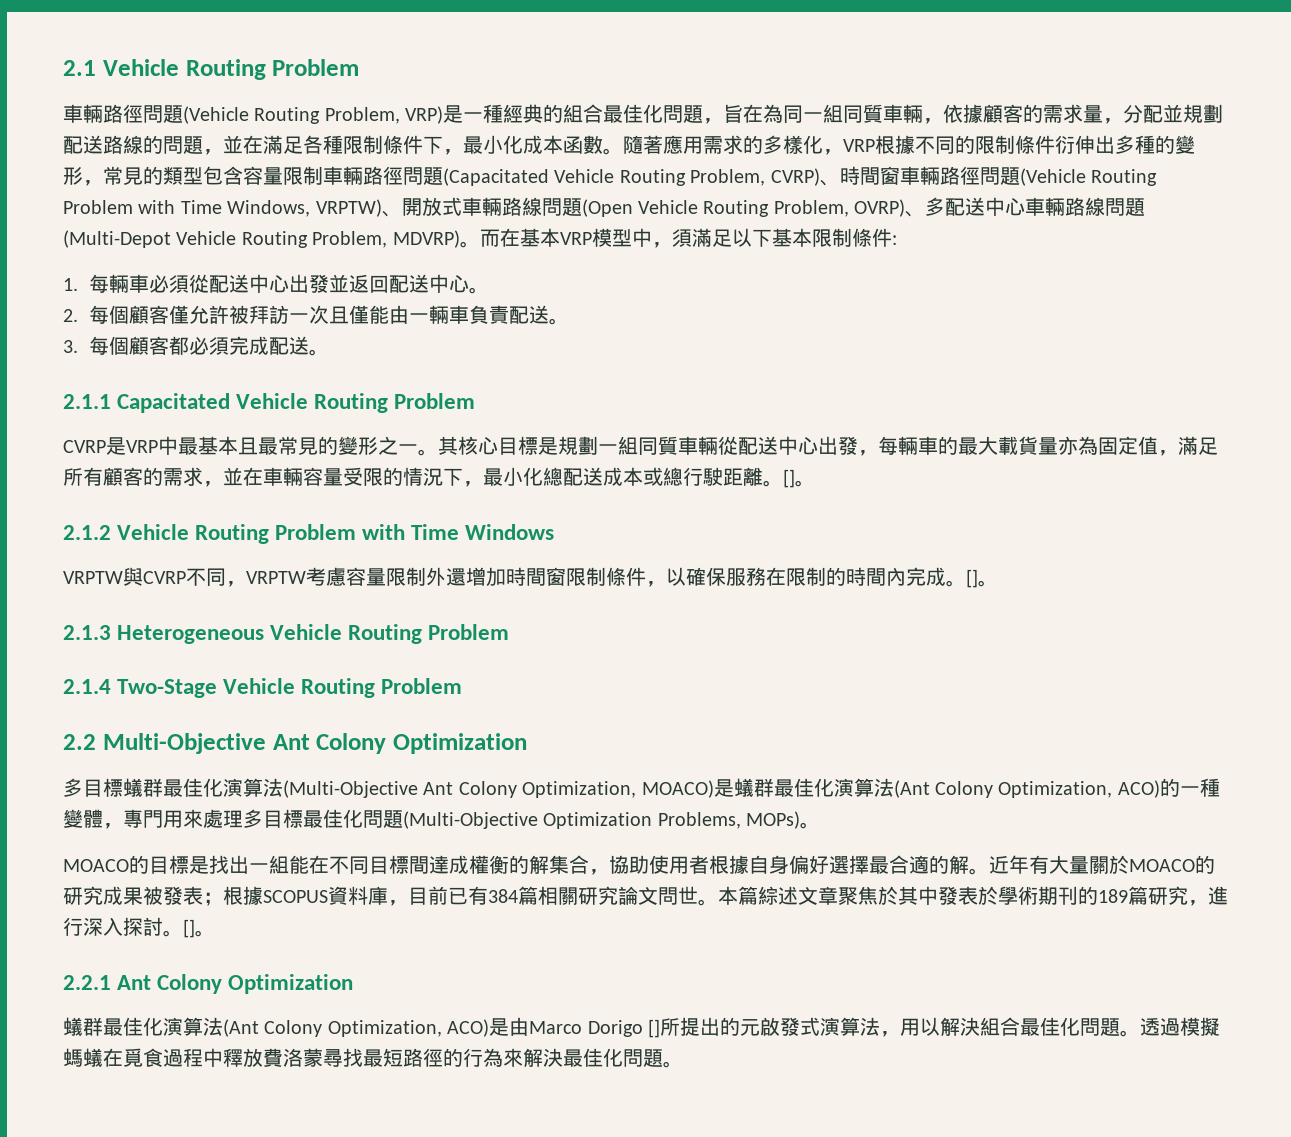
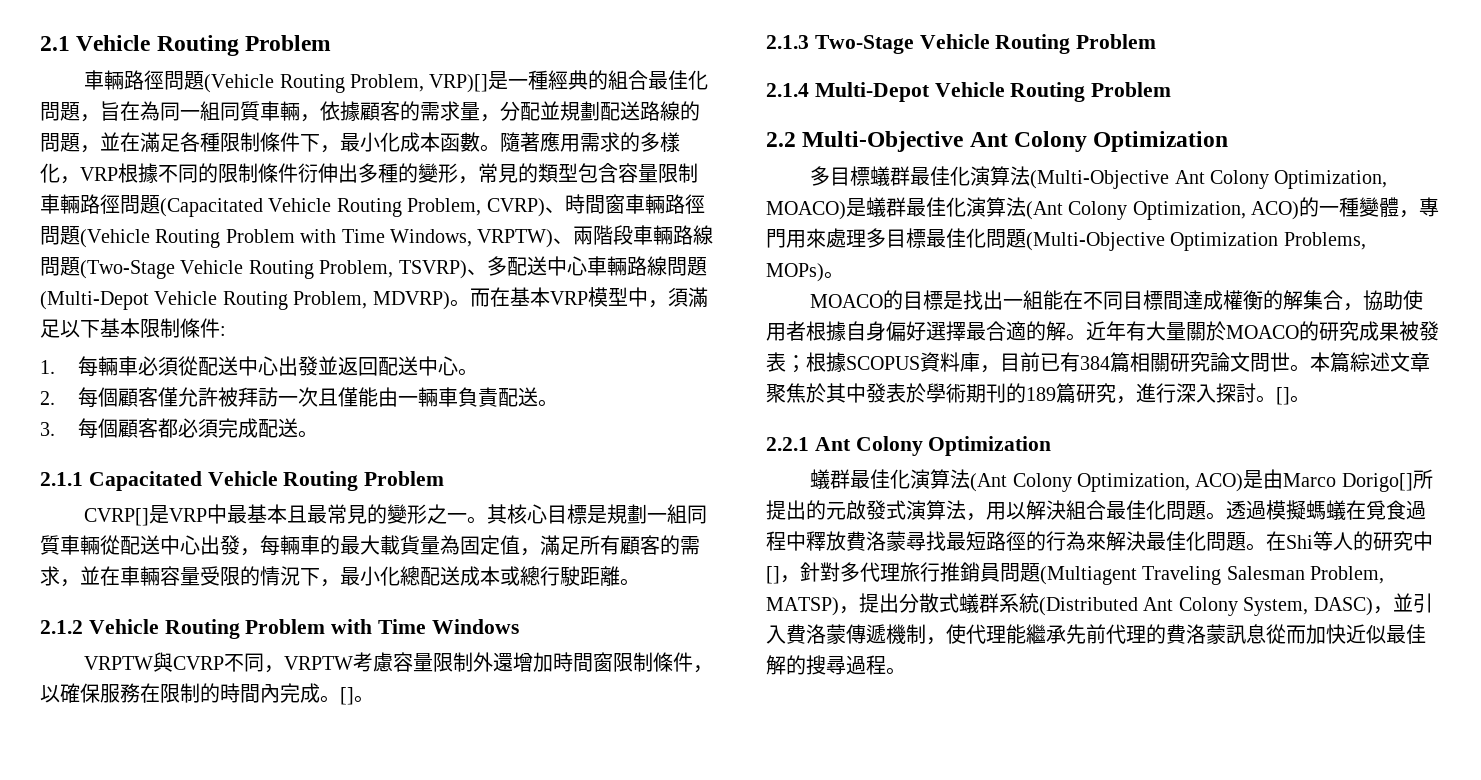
[405,106,444,124] VRP) -> [429,74,489,93] VRP)[]
[401,197,906,217] 開放式車輛路線問題(Open Vehicle Routing Problem, OVRP) -> [573,225,714,245] [40,257,467,279] 兩階段車輛路線問題(Two-Stage Vehicle Routing Problem, TSVRP)
[63,440,106,453] CVRP -> [84,508,150,526] CVRP[]
[1058,436,1078,455] 亦 -> (440, 545) none
[783,469,815,488] []。 -> (640, 582) none
[117,625,265,644] Heterogeneous -> [814,35,914,54] Two-Stage
[117,679,218,698] Two-Stage -> [814,82,930,102] Multi-Depot
[587,1019,660,1038] Dorigo [] -> [1341,473,1413,492] Dorigo[]
(683, 1064) none -> [1266,531,1433,551] [766,562,1385,585] [766,593,1433,616] [766,624,1426,645] [766,655,906,675] 在Shi等人的研究中[]，針對多代理旅行推銷員問題(Multiagent Traveling Salesman Problem, MATSP)，提出分散式蟻群系統(Distributed Ant Colony System, DASC)，並引入費洛蒙傳遞機制，使代理能繼承先前代理的費洛蒙訊息從而加快近似最佳解的搜尋過程。

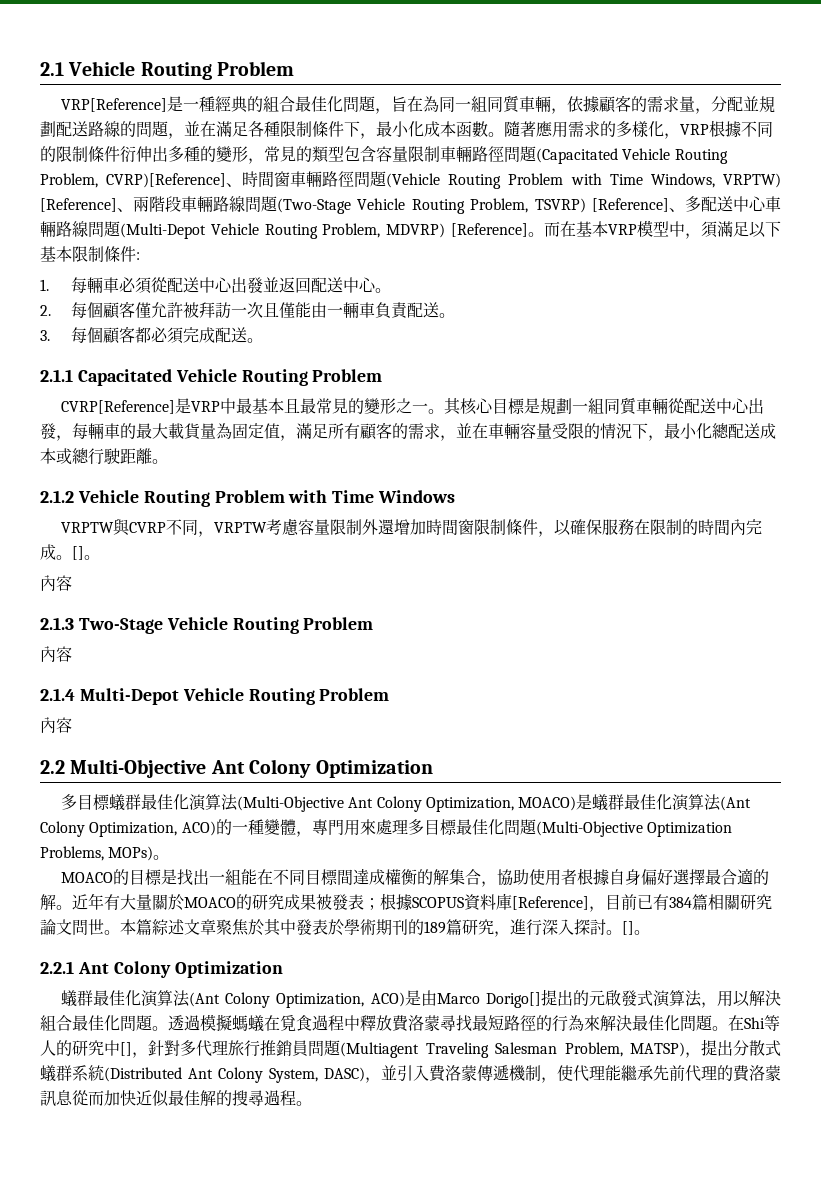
[84,70,489,93] 車輛路徑問題(Vehicle Routing Problem, VRP)[] -> [60,98,167,112] VRP[Reference]
[486,198,545,217] CVRP) -> [106,173,227,188] CVRP)[Reference]
(554, 238) none -> [40,198,117,212] [Reference]
(467, 269) none -> [591,198,669,212] [Reference]
(450, 300) none -> [451,223,528,237] [Reference]
[84,508,150,526] CVRP[] -> [60,400,175,414] CVRP[Reference]
(374, 699) none -> [40,575,72,591] // 內容
(1157, 41) none -> [40,646,72,662] // 內容
(1172, 89) none -> [40,717,72,733] // 內容
(980, 362) none -> [512,896,589,910] [Reference]
[1412,469,1433,489] 所 -> (541, 1000) none

